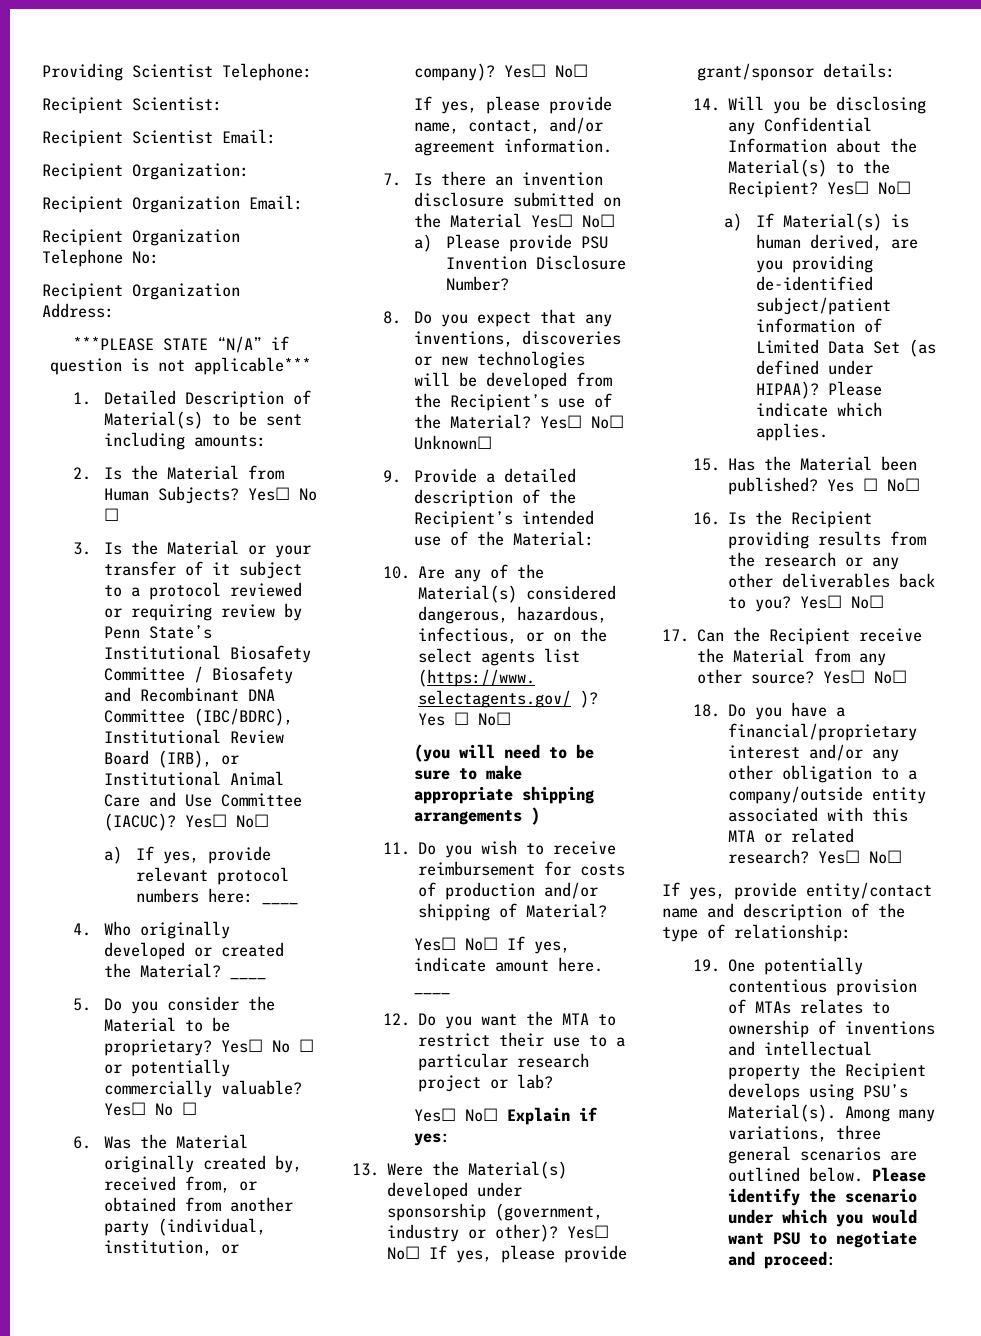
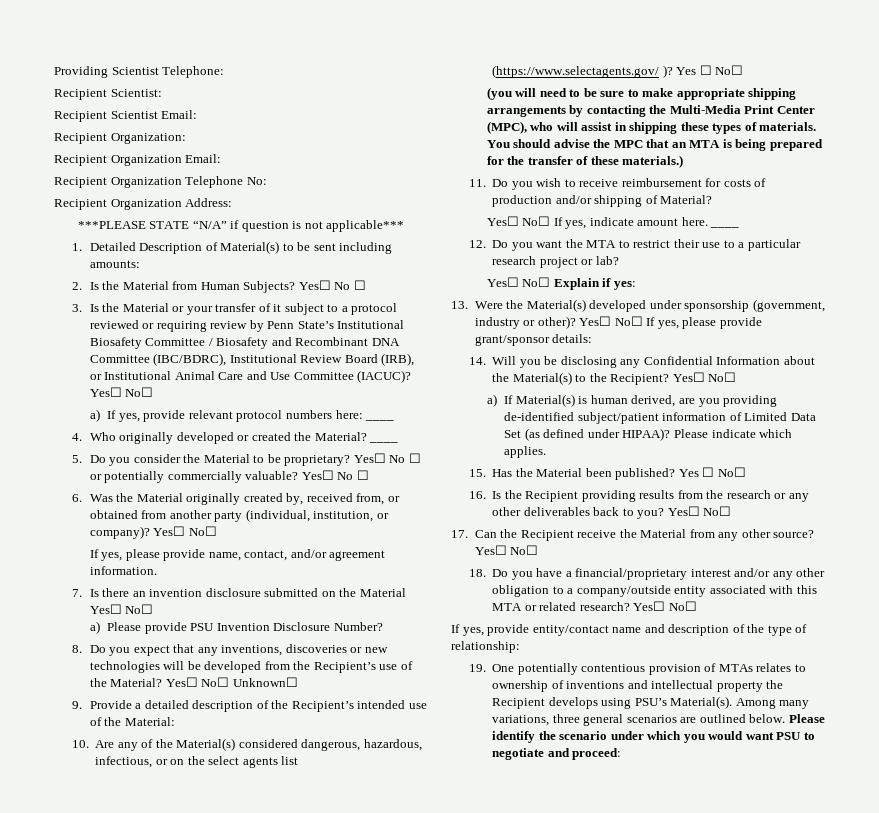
[531,807,541,825] ) -> [569,105,815,117] [486,121,817,134] [486,139,823,151] [486,155,684,168] by contacting the Multi-Media Print Center (MPC), who will assist in shipping these types of materials. You should advise the MPC that an MTA is being prepared for the transfer of these materials.)

